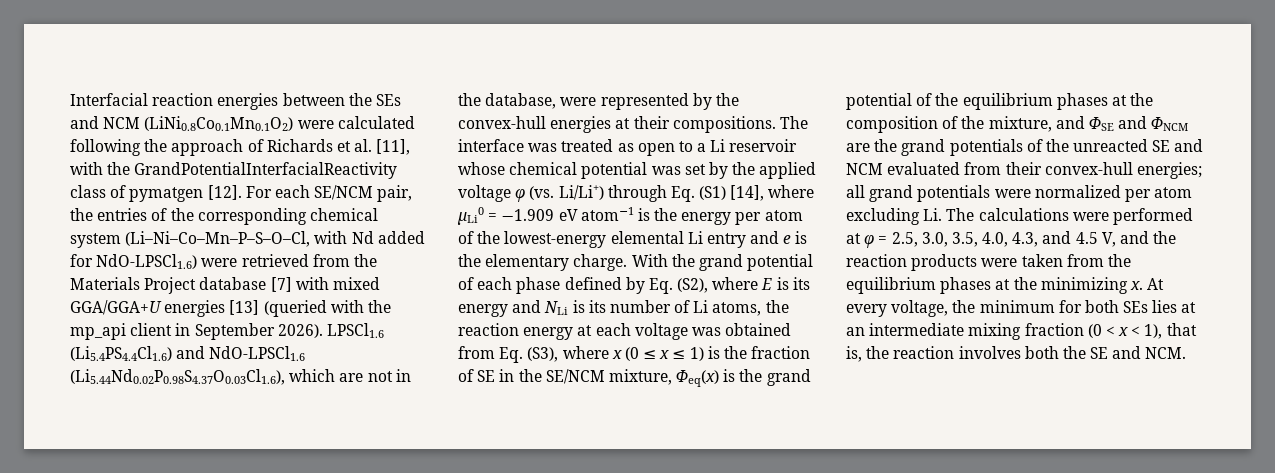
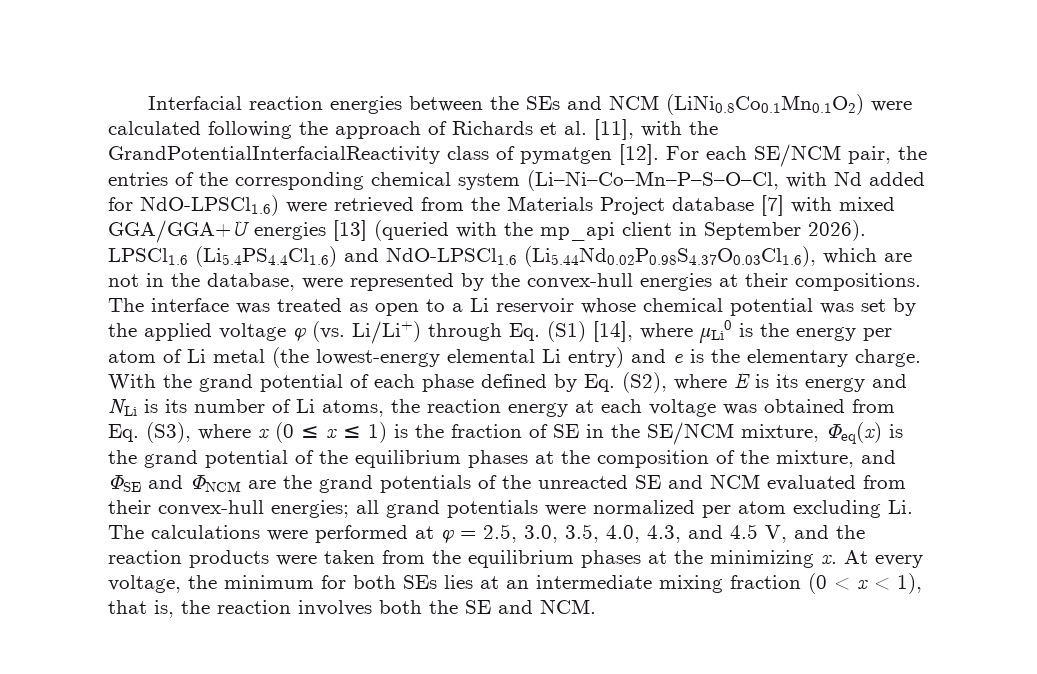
[488,207,634,221] = −1.909 eV atom−1 -> (732, 332) none
[477,231,501,244] the -> [187,347,309,368] Li metal (the
[706,233,746,248] entry -> [568,347,624,368] entry)

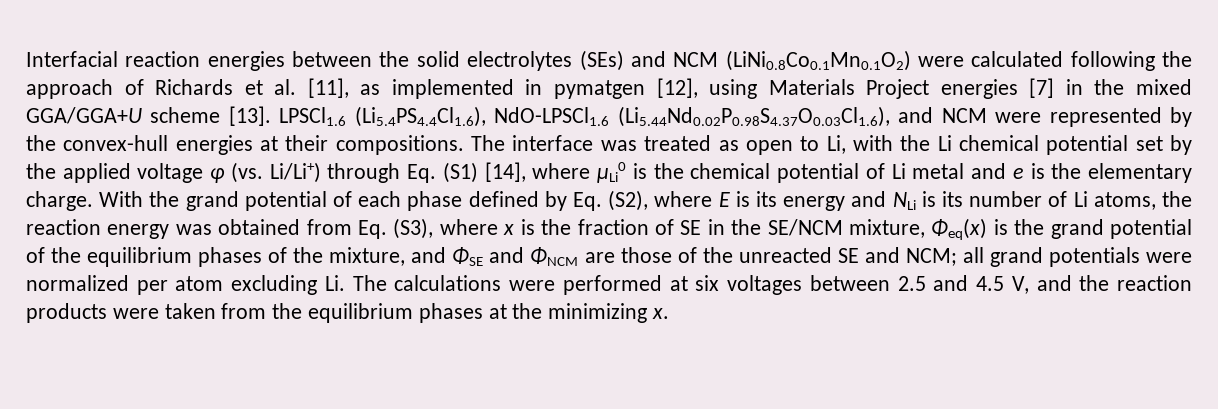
[525,96,560,110] SEs -> [416,50,624,71] solid electrolytes (SEs)
[641,121,718,137] [108,144,927,167] [108,170,925,191] [108,195,895,216] [108,220,866,243] [108,246,912,267] [108,273,295,291] with the GrandPotentialInterfacialReactivity class of pymatgen [12]. For each SE/NCM pair, the entries of the corresponding chemical system (Li–Ni–Co–Mn–P–S–O–Cl, with Nd added for NdO-LPSCl1.6) were retrieved from the Materials Project database [7] with mixed GGA/GGA+U energies [13] (queried with the mp_api client in September 2026). LPSCl1.6 (Li5.4PS4.4Cl1.6) and NdO-LPSCl1.6 (Li5.44Nd0.02P0.98S4.37O0.03Cl1.6), which are not in the database, -> [360,78,1192,99] [26,106,987,127] as implemented in pymatgen [12], using Materials Project energies [7] in the mixed GGA/GGA+U scheme [13]. LPSCl1.6 (Li5.4PS4.4Cl1.6), NdO-LPSCl1.6 (Li5.44Nd0.02P0.98S4.37O0.03Cl1.6), and NCM
[452,298,854,316] a Li reservoir whose chemical potential was -> [826,135,1129,155] Li, with the Li chemical potential
[796,327,892,341] [108,347,624,368] energy per atom of Li metal (the lowest-energy elemental Li entry) -> [690,163,965,183] chemical potential of Li metal
[575,399,716,417] at each voltage -> (170, 231) none
[275,422,387,443] (0 ≤ x ≤ 1) -> (515, 229) none
[535,450,709,468] at the composition -> (263, 257) none
[283,475,471,493] the grand potentials -> [620,247,672,263] those
[710,474,906,491] [108,500,349,518] NCM evaluated from their convex-hull energies; -> [905,248,957,266] NCM;
[441,524,681,544] φ = 2.5, 3.0, 3.5, 4.0, 4.3, -> [695,275,926,295] six voltages between 2.5
[844,550,923,568] [108,573,922,594] [108,599,596,618] At every voltage, the minimum for both SEs lies at an intermediate mixing fraction (0 < x < 1), that is, the reaction involves both the SE and NCM. -> (670, 313) none

